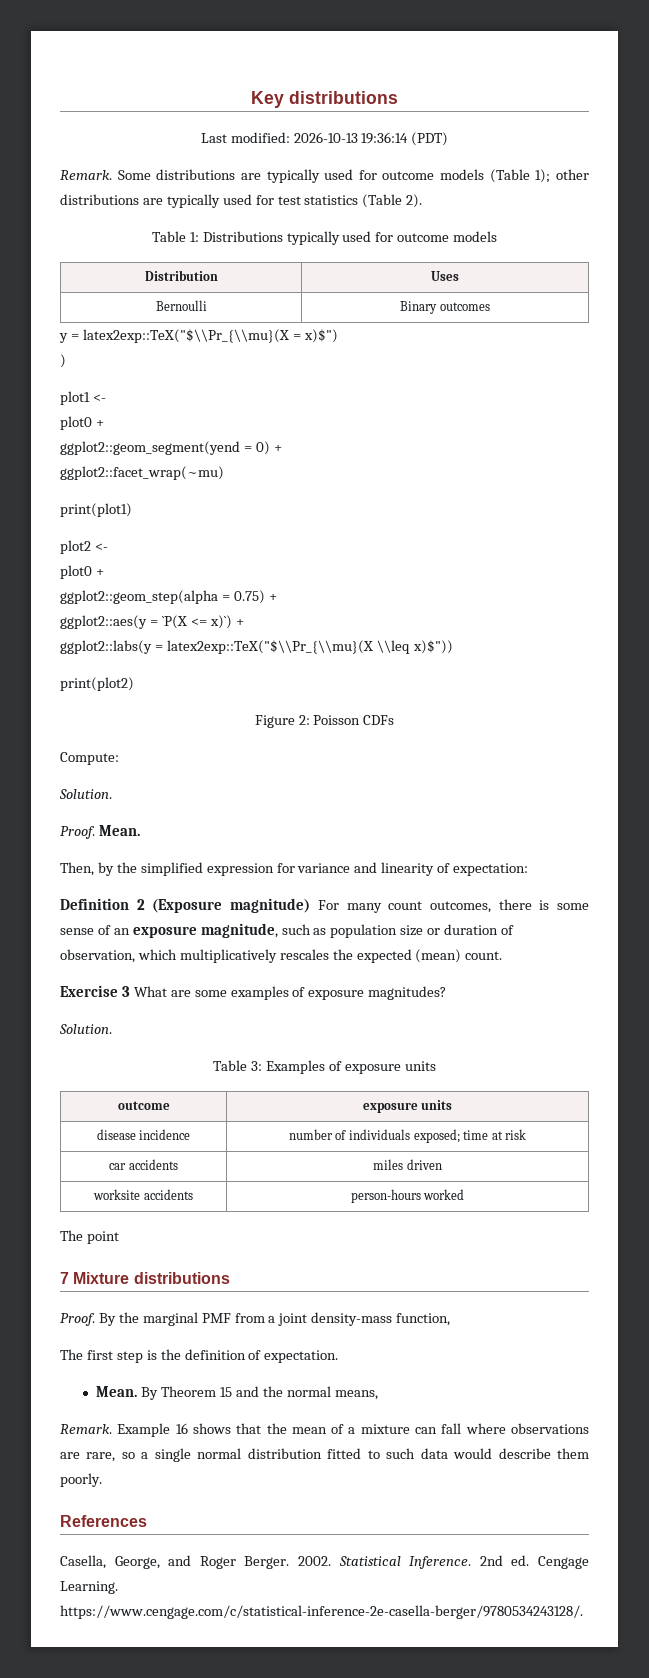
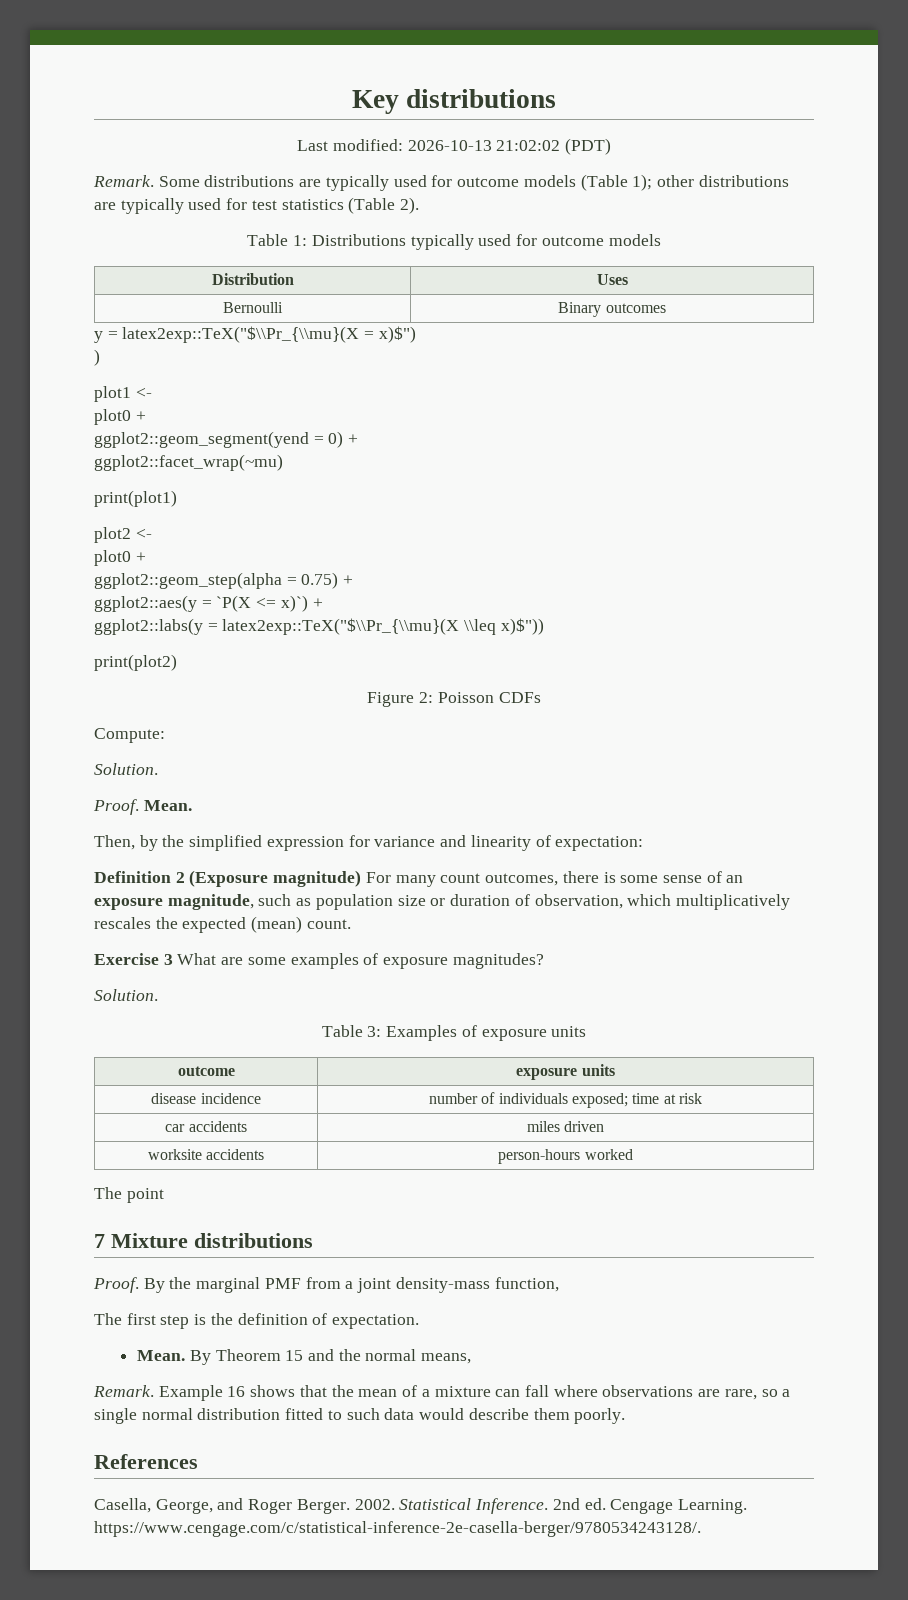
[361,132,409,144] 19:36:14 -> [496,140,561,151] 21:02:02

